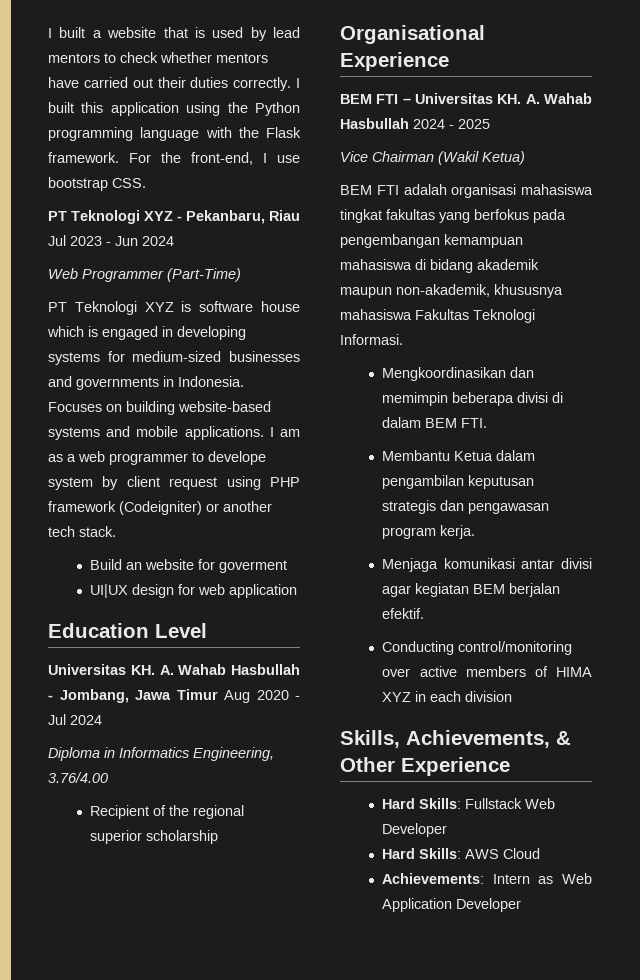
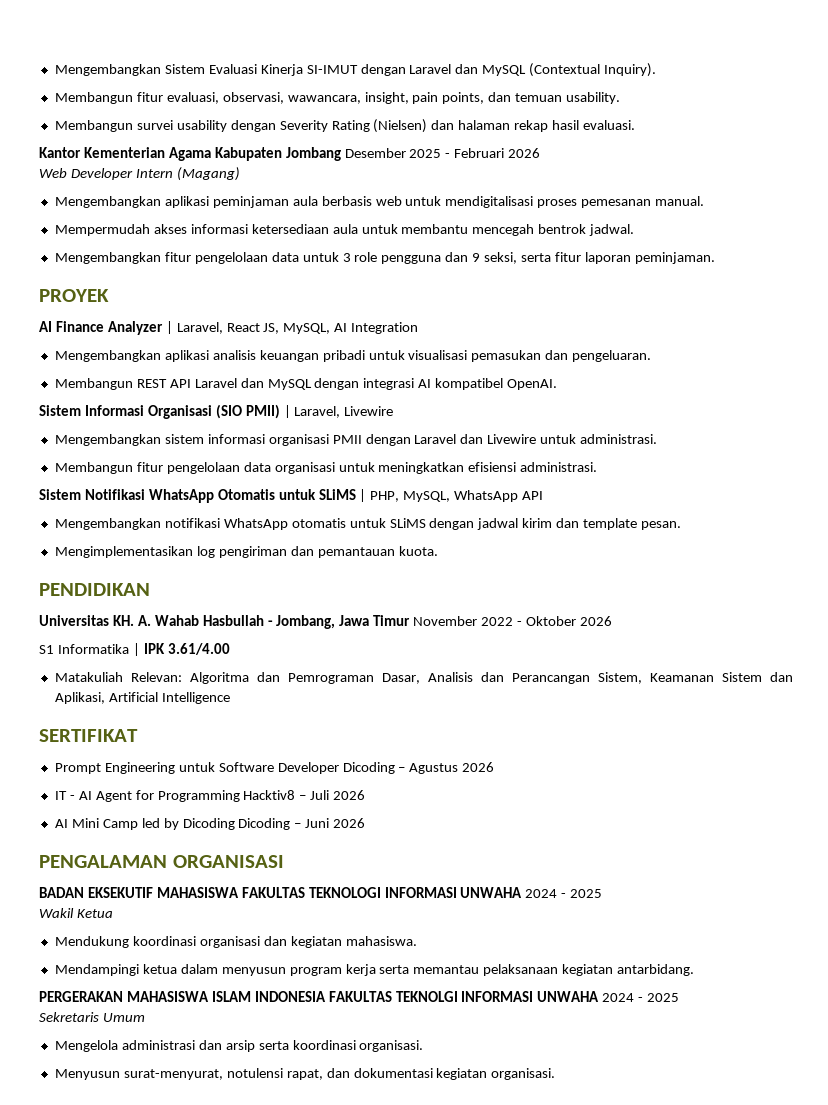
[48,27,300,41] [48,52,268,63] [48,77,300,91] [48,102,300,116] [48,127,301,141] [48,152,300,165] [48,177,146,191] [48,210,300,224] [48,235,174,246] [48,268,241,282] [48,301,300,315] [47,326,246,340] [48,351,300,365] [48,376,244,390] [48,401,271,415] [48,426,300,440] [48,451,266,465] [48,476,300,490] [48,501,272,515] [48,526,116,537] [90,559,288,573] [90,584,298,598] [48,623,207,638] I built a website that is used by lead mentors to check whether mentors have carried out their duties correctly. I built this application using the Python programming language with the Flask framework. For the front-end, I use bootstrap CSS. // PT Teknologi XYZ - Pekanbaru, Riau Jul 2023 - Jun 2024 // Web Programmer (Part-Time) // PT Teknologi XYZ is software house which is engaged in developing systems for medium-sized businesses and governments in Indonesia. Focuses on building website-based systems and mobile applications. I am as a web programmer to develope system by client request using PHP framework (Codeigniter) or another tech stack. // Build an website for goverment // UI|UX design for web application // Education Level -> [54,63,657,77] [54,92,621,104] [54,119,636,133] [39,147,541,161] [39,167,240,181] [54,196,705,208] [54,224,635,236] [54,252,715,264] [39,289,109,302] [39,321,419,335] [54,350,652,362] [54,378,558,390] [39,404,394,419] [54,434,658,446] [54,462,598,474] [39,489,544,503] [54,518,682,530] [54,546,438,558] [39,583,150,596] Mengembangkan Sistem Evaluasi Kinerja SI-IMUT dengan Laravel dan MySQL (Contextual Inquiry). // Membangun fitur evaluasi, observasi, wawancara, insight, pain points, dan temuan usability. // Membangun survei usability dengan Severity Rating (Nielsen) dan halaman rekap hasil evaluasi. // Kantor Kementerian Agama Kabupaten Jombang Desember 2025 - Februari 2026 // Web Developer Intern (Magang) // Mengembangkan aplikasi peminjaman aula berbasis web untuk mendigitalisasi proses pemesanan manual. // Mempermudah akses informasi ketersediaan aula untuk membantu mencegah bentrok jadwal. // Mengembangkan fitur pengelolaan data untuk 3 role pengguna dan 9 seksi, serta fitur laporan peminjaman. // PROYEK // AI Finance Analyzer | Laravel, React JS, MySQL, AI Integration // Mengembangkan aplikasi analisis keuangan pribadi untuk visualisasi pemasukan dan pengeluaran. // Membangun REST API Laravel dan MySQL dengan integrasi AI kompatibel OpenAI. // Sistem Informasi Organisasi (SIO PMII) | Laravel, Livewire // Mengembangkan sistem informasi organisasi PMII dengan Laravel dan Livewire untuk administrasi. // Membangun fitur pengelolaan data organisasi untuk meningkatkan efisiensi administrasi. // Sistem Notifikasi WhatsApp Otomatis untuk SLiMS | PHP, MySQL, WhatsApp API // Mengembangkan notifikasi WhatsApp otomatis untuk SLiMS dengan jadwal kirim dan template pesan. // Mengimplementasikan log pengiriman dan pemantauan kuota. // PENDIDIKAN
[224,690,300,703] [48,714,102,725] [48,747,274,761] [48,772,108,783] [90,805,245,819] [90,830,219,844] [340,25,485,44] [340,52,449,71] [340,93,592,104] [340,118,490,129] [340,151,525,165] [340,184,593,198] [340,209,566,223] [340,234,523,248] [340,259,539,273] [340,284,563,298] [340,309,535,323] [340,334,403,345] [382,367,535,381] [382,392,564,406] [382,417,488,428] [382,450,536,461] [382,475,535,489] [382,500,550,514] [382,525,476,539] [382,558,592,572] [382,583,561,597] [382,608,425,619] [382,641,573,655] [382,666,592,677] [382,691,513,702] [340,730,571,748] [340,757,510,776] [382,798,556,809] [382,823,448,837] [382,848,541,859] [382,873,592,884] [382,898,522,912] Aug 2020 - Jul 2024 // Diploma in Informatics Engineering, 3.76/4.00 // Recipient of the regional superior scholarship // Organisational Experience // BEM FTI – Universitas KH. A. Wahab Hasbullah 2024 - 2025 // Vice Chairman (Wakil Ketua) // BEM FTI adalah organisasi mahasiswa tingkat fakultas yang berfokus pada pengembangan kemampuan mahasiswa di bidang akademik maupun non-akademik, khususnya mahasiswa Fakultas Teknologi Informasi. // Mengkoordinasikan dan memimpin beberapa divisi di dalam BEM FTI. // Membantu Ketua dalam pengambilan keputusan strategis dan pengawasan program kerja. // Menjaga komunikasi antar divisi agar kegiatan BEM berjalan efektif. // Conducting control/monitoring over active members of HIMA XYZ in each division // Skills, Achievements, & Other Experience // Hard Skills: Fullstack Web Developer // Hard Skills: AWS Cloud // Achievements: Intern as Web Application Developer -> [413,616,612,626] [39,643,230,656] [54,672,793,684] [54,692,230,704] [39,729,138,742] [54,762,495,774] [54,790,366,802] [54,818,366,830] [39,855,284,868] [39,887,603,898] [39,908,113,918] [54,936,417,948] [54,964,695,976] [39,991,680,1002] [39,1012,145,1022] [54,1040,424,1052] [54,1068,556,1080] November 2022 - Oktober 2026 // S1 Informatika | IPK 3.61/4.00 // Matakuliah Relevan: Algoritma dan Pemrograman Dasar, Analisis dan Perancangan Sistem, Keamanan Sistem dan Aplikasi, Artificial Intelligence // SERTIFIKAT // Prompt Engineering untuk Software Developer Dicoding – Agustus 2026 // IT - AI Agent for Programming Hacktiv8 – Juli 2026 // AI Mini Camp led by Dicoding Dicoding – Juni 2026 // PENGALAMAN ORGANISASI // BADAN EKSEKUTIF MAHASISWA FAKULTAS TEKNOLOGI INFORMASI UNWAHA 2024 - 2025 // Wakil Ketua // Mendukung koordinasi organisasi dan kegiatan mahasiswa. // Mendampingi ketua dalam menyusun program kerja serta memantau pelaksanaan kegiatan antarbidang. // PERGERAKAN MAHASISWA ISLAM INDONESIA FAKULTAS TEKNOLGI INFORMASI UNWAHA 2024 - 2025 // Sekretaris Umum // Mengelola administrasi dan arsip serta koordinasi organisasi. // Menyusun surat-menyurat, notulensi rapat, dan dokumentasi kegiatan organisasi.

